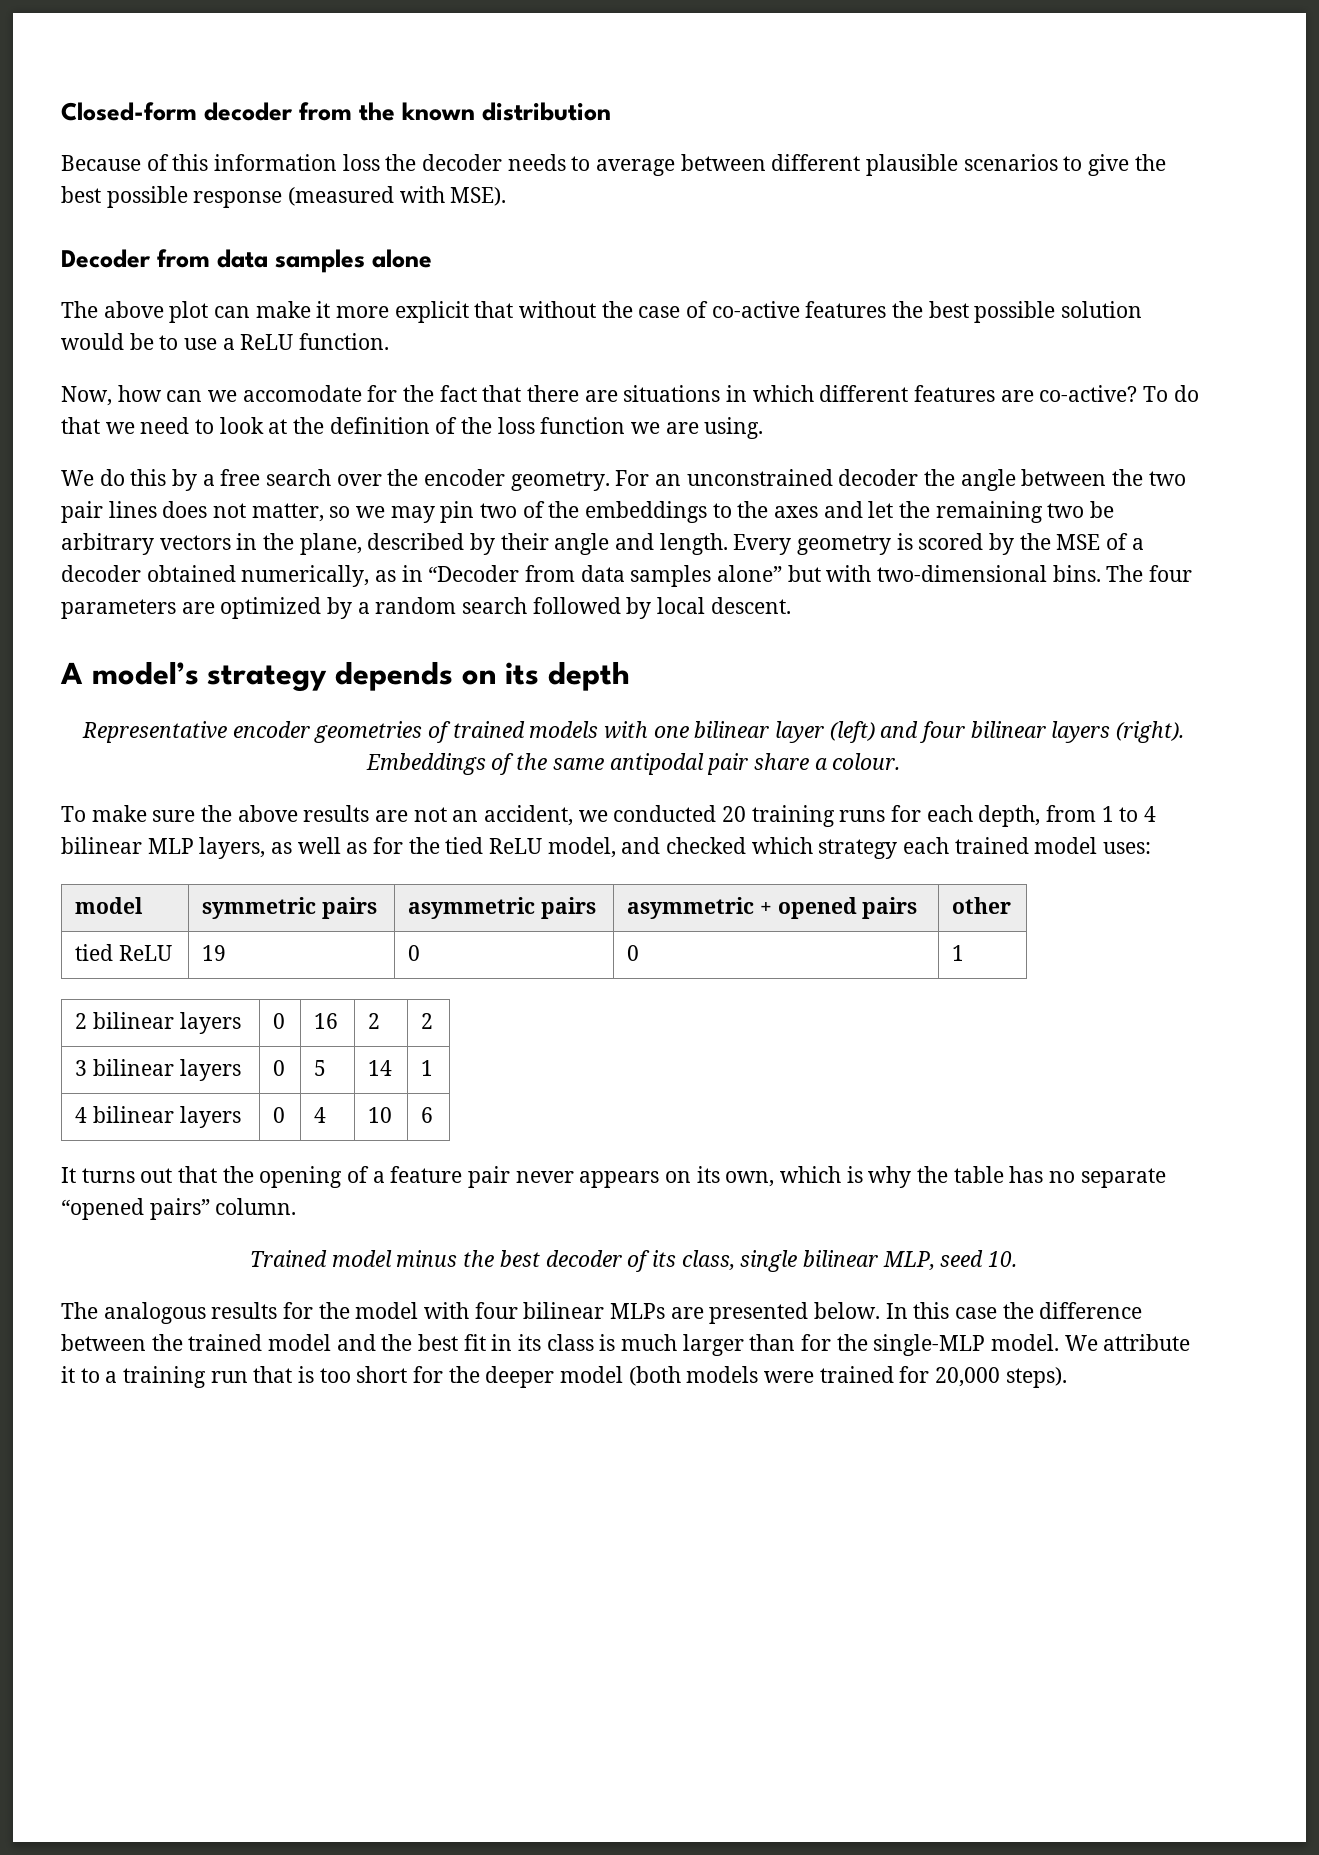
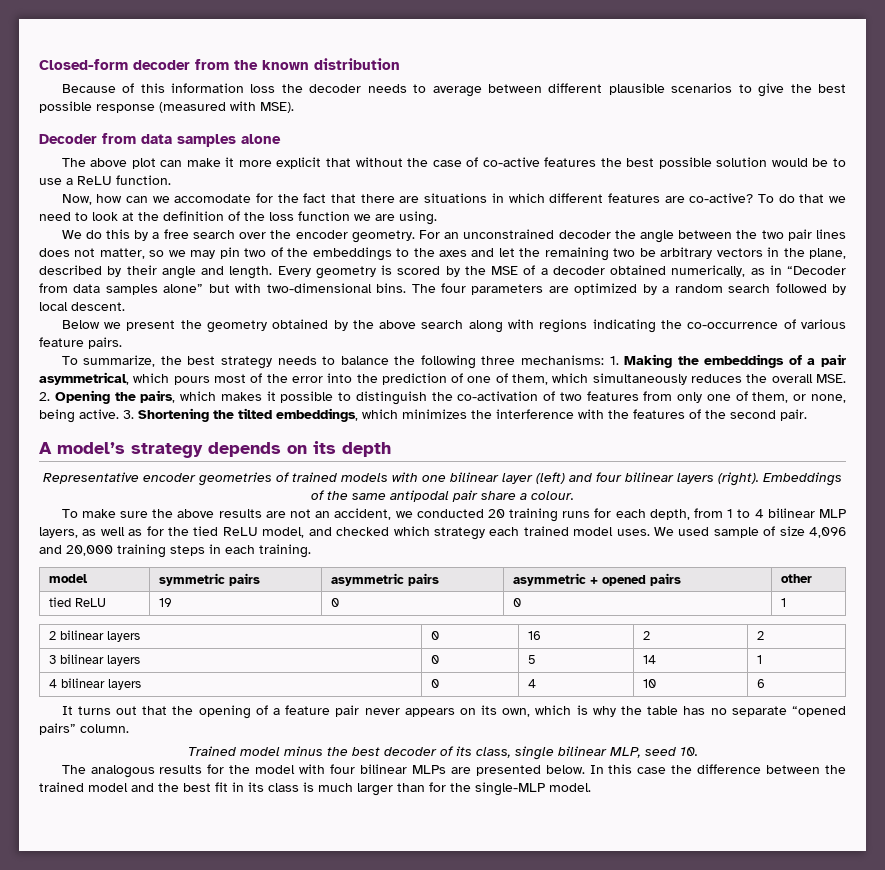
(791, 605) none -> [61,319,846,333] [39,337,122,349] [61,354,846,369] [39,372,846,385] [39,390,847,405] [39,408,807,423] // Below we present the geometry obtained by the above search along with regions indicating the co-occurrence of various feature pairs. // To summarize, the best strategy needs to balance the following three mechanisms: 1. Making the embeddings of a pair asymmetrical, which pours most of the error into the prediction of one of them, which simultaneously reduces the overall MSE. 2. Opening the pairs, which makes it possible to distinguish the co-activation of two features from only one of them, or none, being active. 3. Shortening the tilted embeddings, which minimizes the interference with the features of the second pair.
[1103,842,1152,854] uses: -> [616,526,846,538] [39,544,311,558] uses. We used sample of size 4,096 and 20,000 training steps in each training.
[1064,1334,1191,1351] [61,1366,1067,1388] We attribute it to a training run that is too short for the deeper model (both models were trained for 20,000 steps). -> (591, 787) none

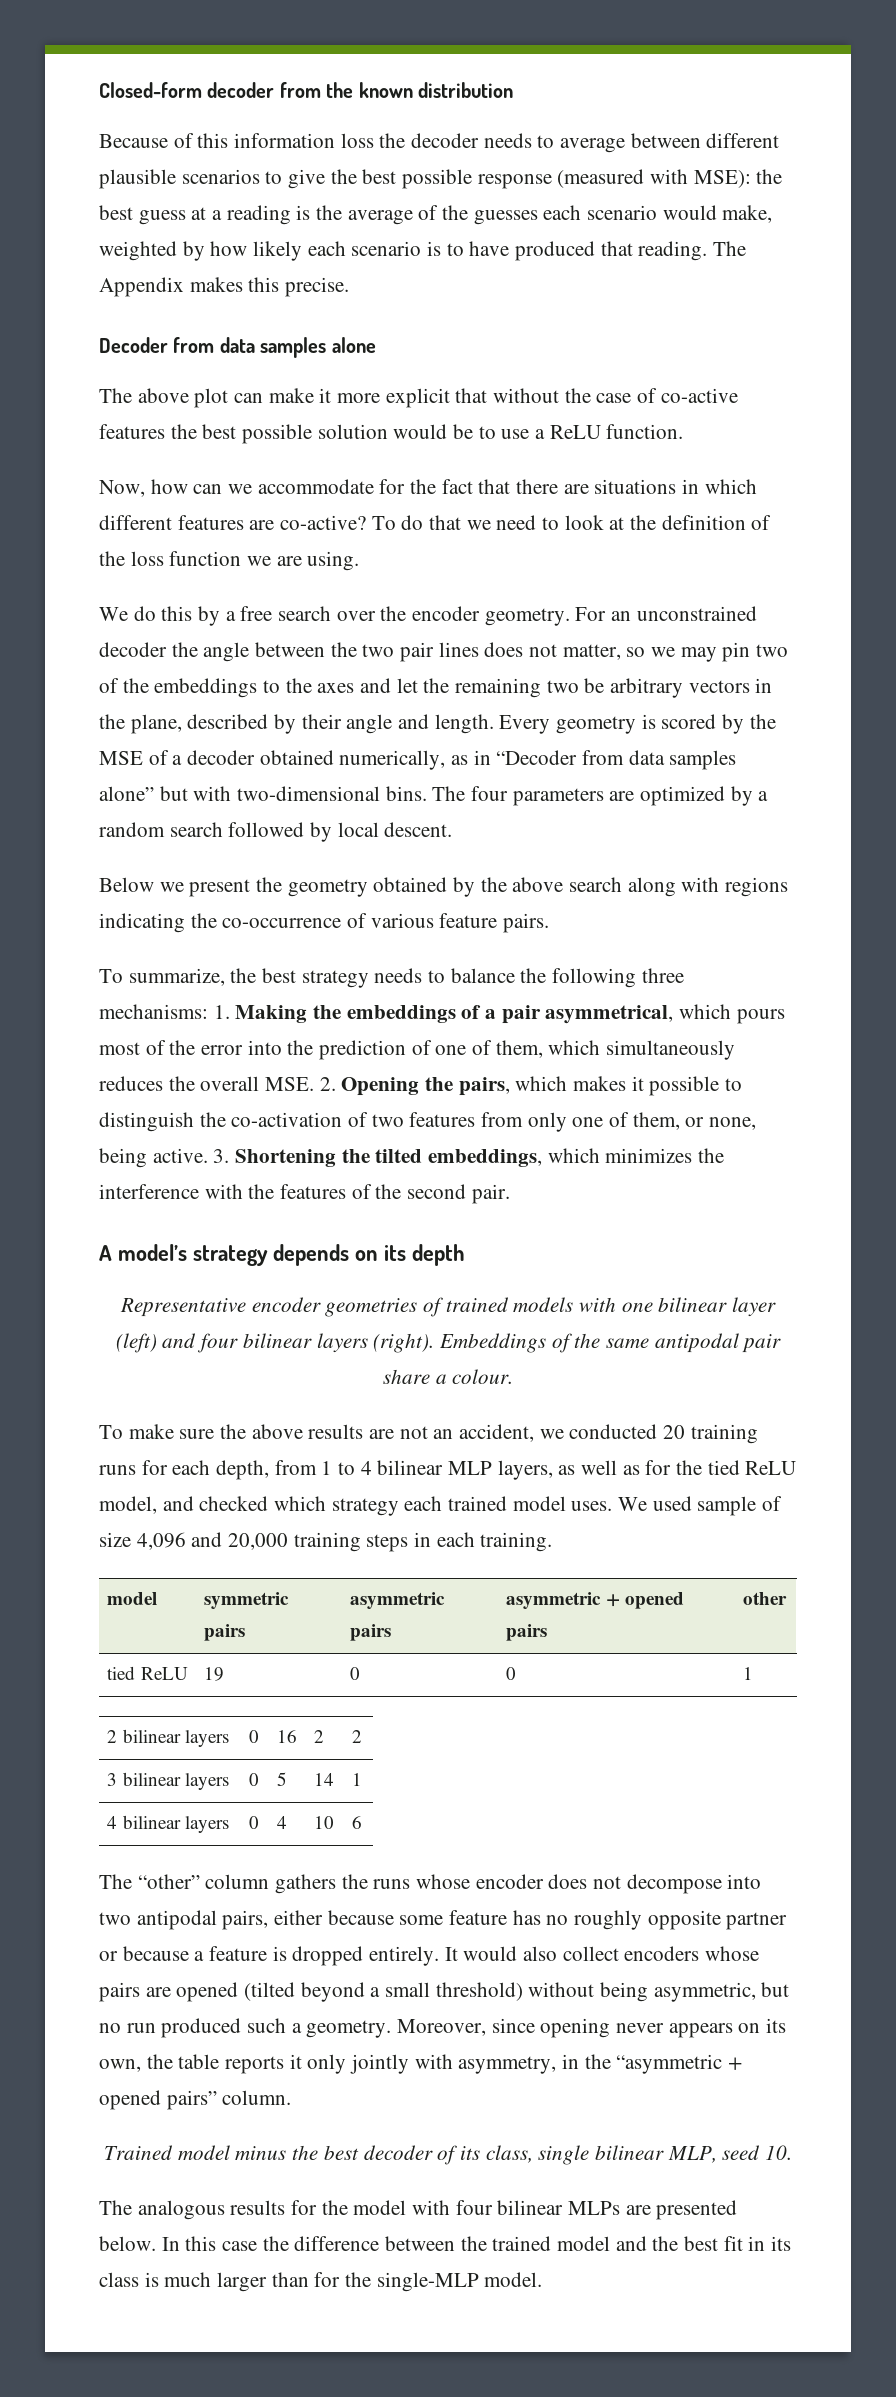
[260,102,294,113] MSE). -> [693,169,783,188] [99,205,773,225] [99,241,747,261] [99,277,350,297] MSE): the best guess at a reading is the average of the guesses each scenario would make, weighted by how likely each scenario is to have produced that reading. The Appendix makes this precise.
[174,194,252,203] accomodate -> [257,479,374,494] accommodate
[61,705,360,719] It turns out that the opening of a feature pair -> [99,1874,762,1894] [99,1910,788,1930] [99,1946,760,1966] [99,1982,790,2002] [99,2018,611,2038] The “other” column gathers the runs whose encoder does not decompose into two antipodal pairs, either because some feature has no roughly opposite partner or because a feature is dropped entirely. It would also collect encoders whose pairs are opened (tilted beyond a small threshold) without being asymmetric, but no run produced such a geometry. Moreover, since opening
[535,705,846,717] which is why the table has no separate “opened -> [146,2054,743,2074] [99,2090,161,2110] the table reports it only jointly with asymmetry, in the “asymmetric + opened

